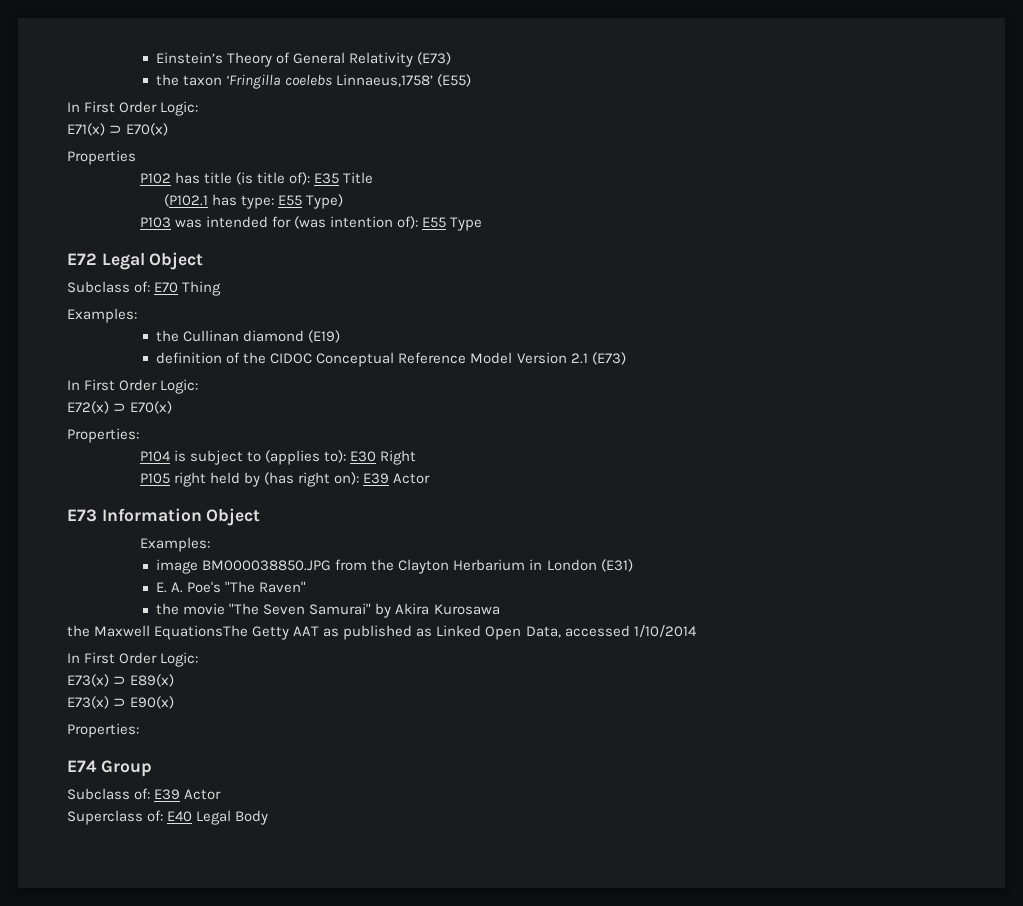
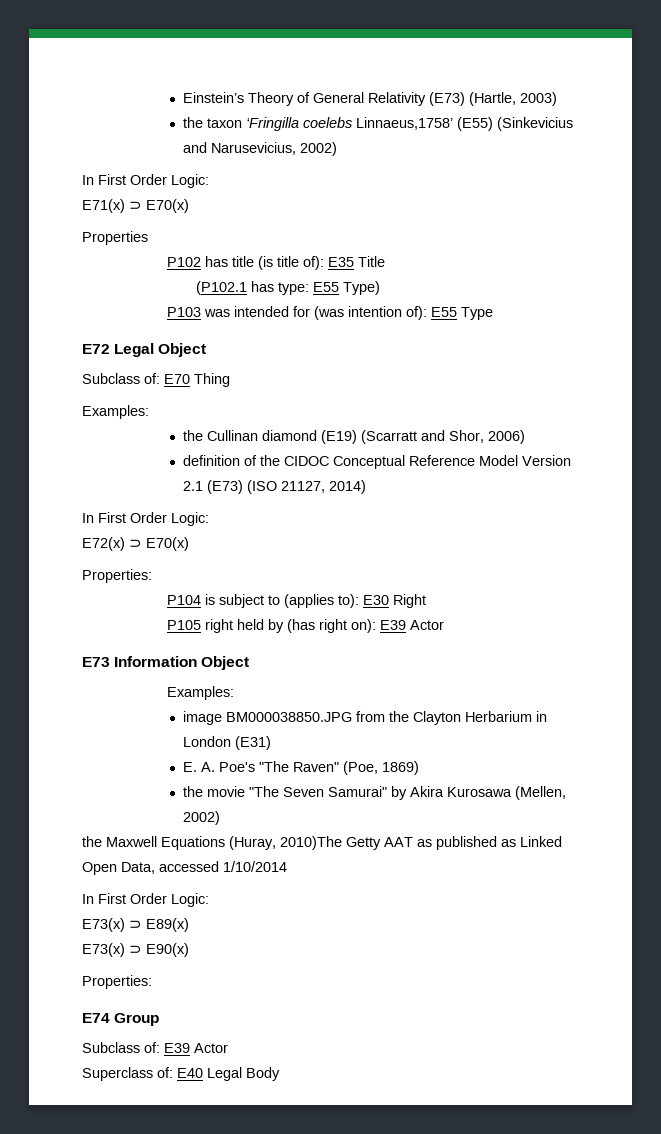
(452, 58) none -> [469,92,558,106] (Hartle, 2003)
(472, 80) none -> [497,117,574,131] [183,142,338,156] (Sinkevicius and Narusevicius, 2002)
(341, 336) none -> [361,430,526,444] (Scarratt and Shor, 2006)
(626, 358) none -> [247,480,367,494] (ISO 21127, 2014)
(307, 587) none -> [343,761,420,775] (Poe, 1869)
(500, 609) none -> [515,786,567,800] [183,811,221,825] (Mellen, 2002)
[154,625,249,640] EquationsThe -> [161,836,342,850] Equations (Huray, 2010)The

